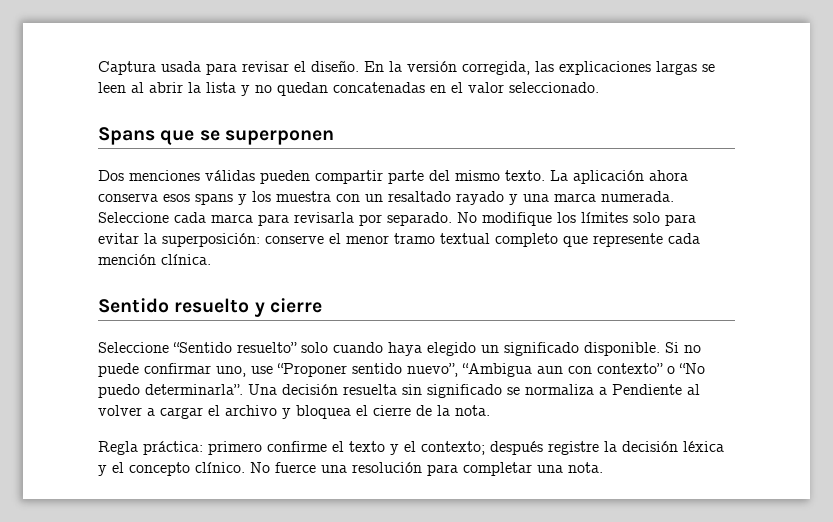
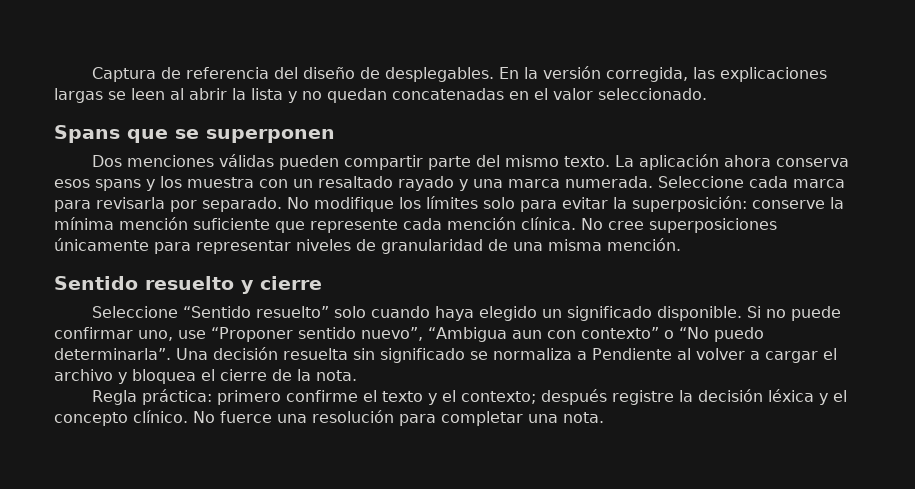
[161,60,359,75] usada para revisar el diseño. -> [160,67,494,82] de referencia del diseño de desplegables.
[329,233,558,247] el menor tramo textual completo -> [830,197,844,209] [54,217,270,230] la mínima mención suficiente
(211, 259) none -> [581,218,777,233] [54,238,681,254] No cree superposiciones únicamente para representar niveles de granularidad de una misma mención.

